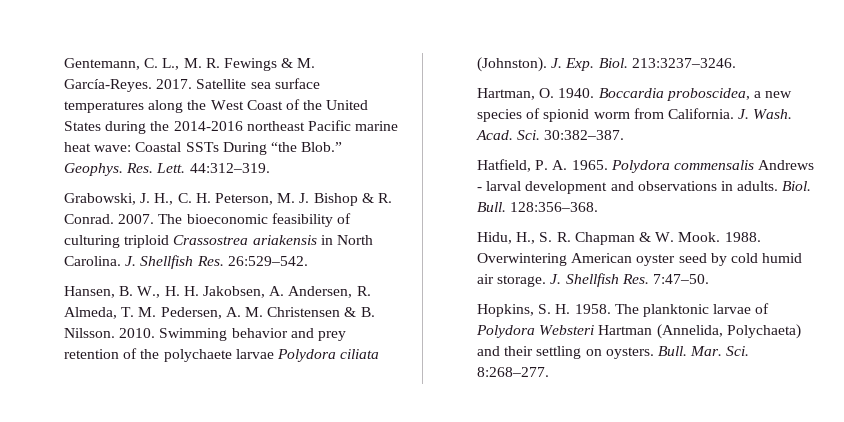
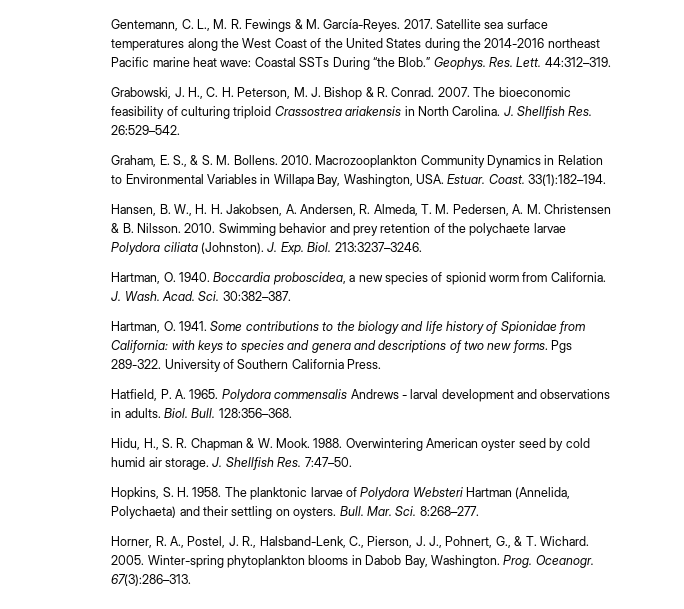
(308, 261) none -> [111,155,603,168] [111,174,607,187] // Graham, E. S., & S. M. Bollens. 2010. Macrozooplankton Community Dynamics in Relation to Environmental Variables in Willapa Bay, Washington, USA. Estuar. Coast. 33(1):182–194.
(625, 135) none -> [111,321,587,334] [111,340,573,353] [111,359,382,372] // Hartman, O. 1941. Some contributions to the biology and life history of Spionidae from California: with keys to species and genera and descriptions of two new forms. Pgs 289-322. University of Southern California Press.
(550, 372) none -> [111,536,589,548] [111,555,594,568] [111,574,192,586] // Horner, R. A., Postel, J. R., Halsband-Lenk, C., Pierson, J. J., Pohnert, G., & T. Wichard. 2005. Winter-spring phytoplankton blooms in Dabob Bay, Washington. Prog. Oceanogr. 67(3):286–313.

